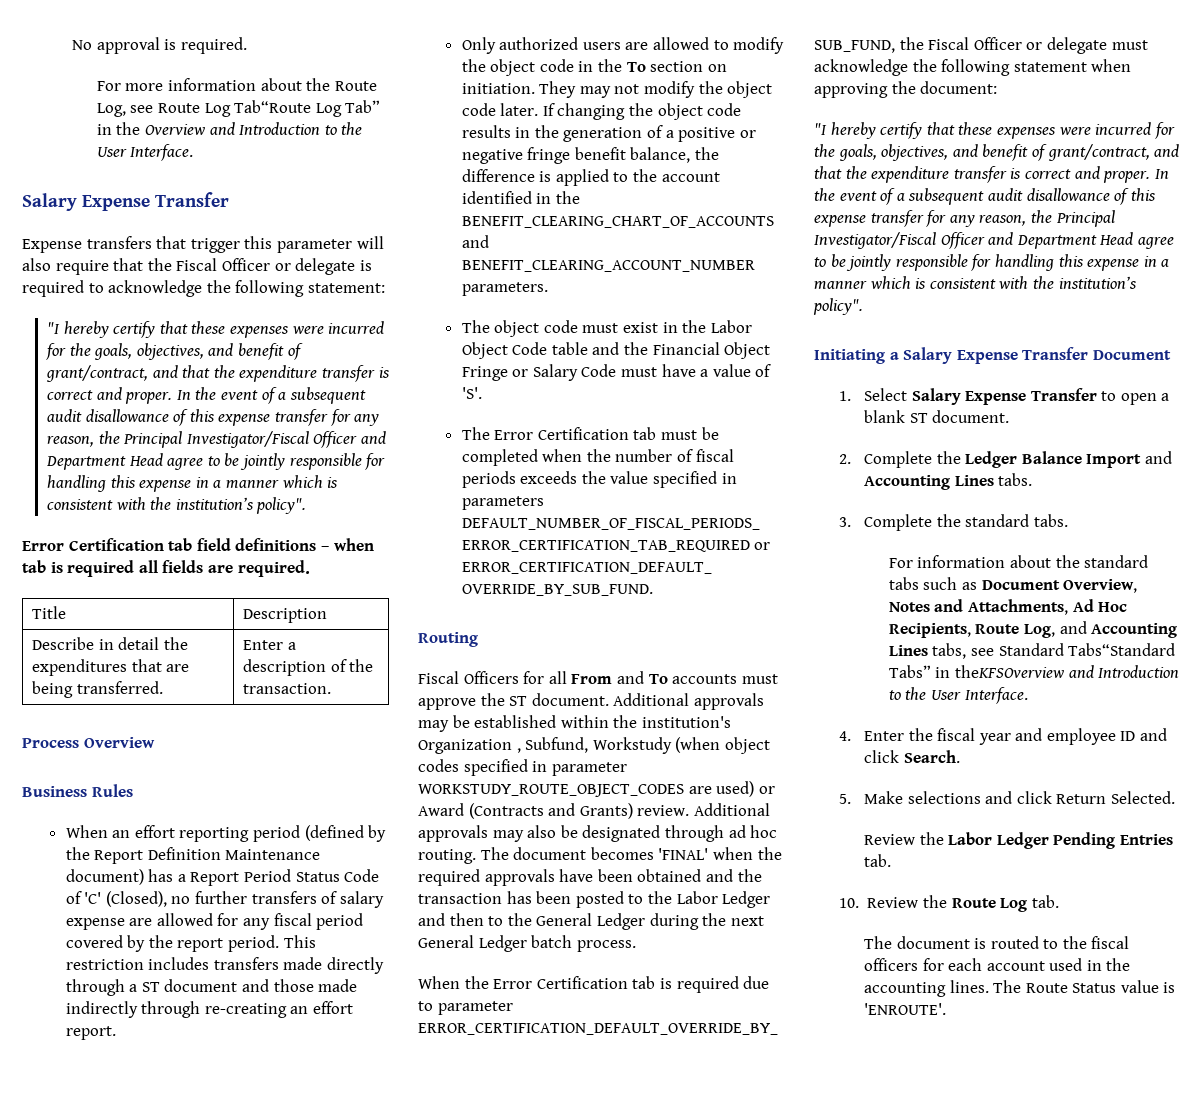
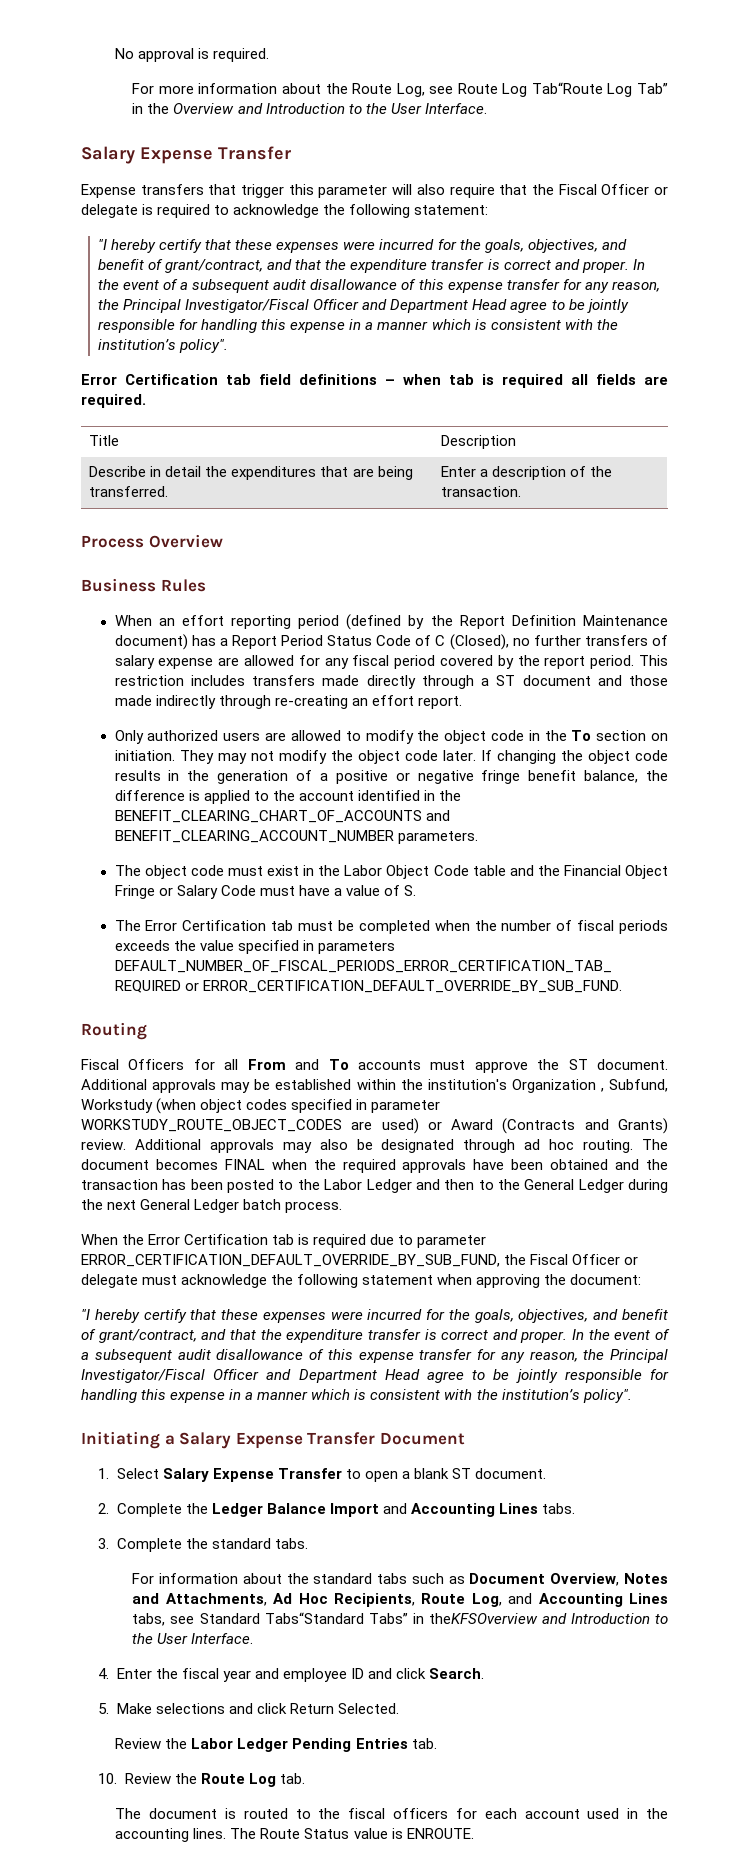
[84,892,102,904] 'C' -> [435,635,446,646] C
[461,387,482,399] 'S'. -> [404,885,417,896] S.
[658,848,709,860] 'FINAL' -> [224,1159,265,1170] FINAL
[863,1003,946,1015] 'ENROUTE'. -> [406,1828,474,1839] ENROUTE.

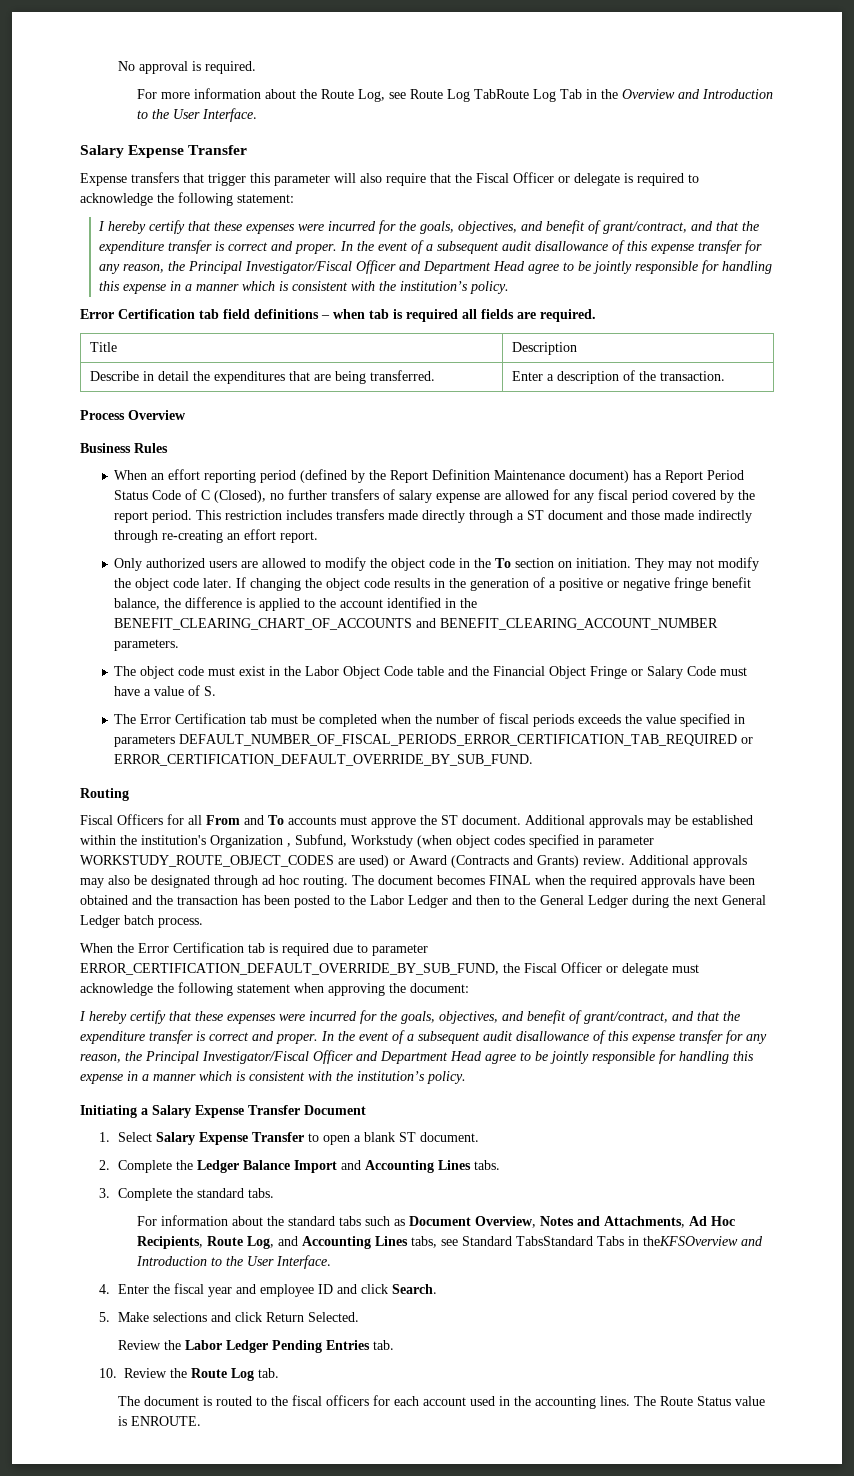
[531,82,668,97] Tab“Route Log Tab” -> [473,89,582,102] TabRoute Log Tab
[98,239,108,250] "I -> [97,221,105,231] I
[179,339,229,353] policy". -> [469,281,509,294] policy.
[81,1309,90,1320] "I -> [79,1011,86,1021] I
[582,1389,632,1403] policy". -> [427,1071,466,1084] policy.
[264,1612,408,1624] Tabs“Standard Tabs” -> [515,1236,624,1246] TabsStandard Tabs

